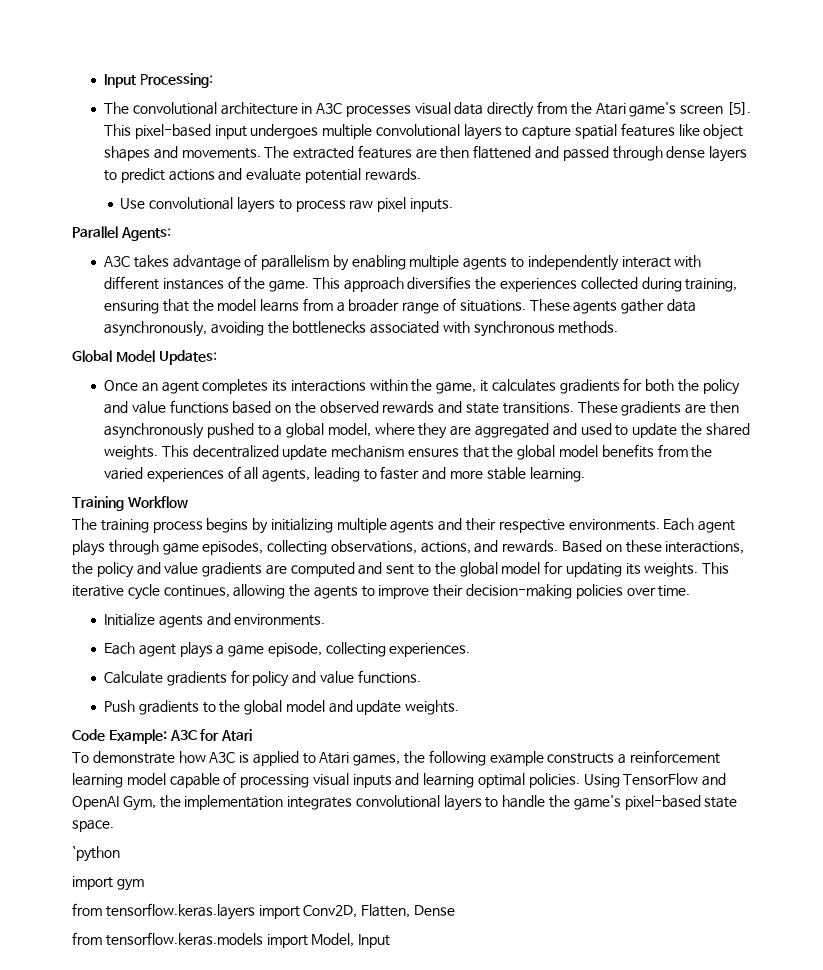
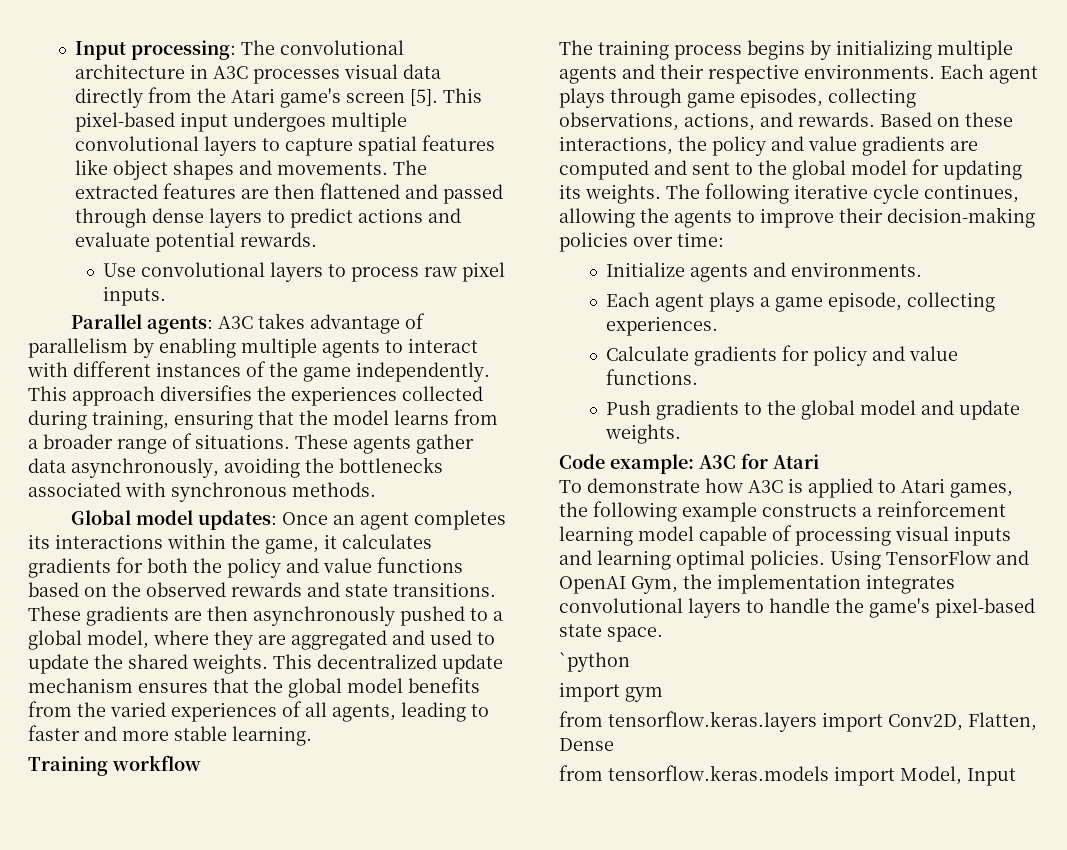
[103,73,213,88] Input Processing: // -> [75,40,237,60] Input processing:
[120,227,171,241] Agents: // -> [146,316,213,334] agents:
[527,255,619,271] independently -> (403, 346) none
[269,280,310,292] game. -> [303,362,490,382] game independently.
[115,350,217,365] Model Updates: // -> [135,510,277,530] model updates:
[127,496,188,508] Workflow -> [112,755,201,771] workflow
[702,562,730,574] This -> [666,183,789,204] The following
[658,585,691,597] time. -> [677,232,724,247] time:
[108,729,167,744] Example: -> [610,454,694,474] example:

